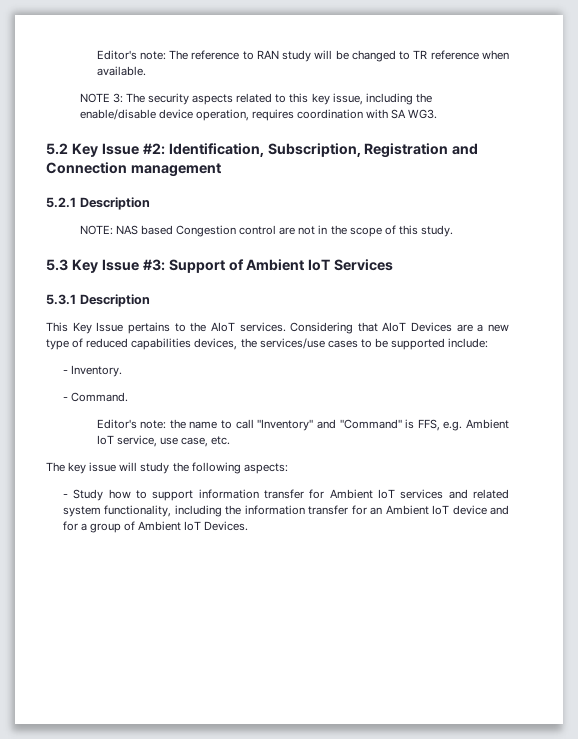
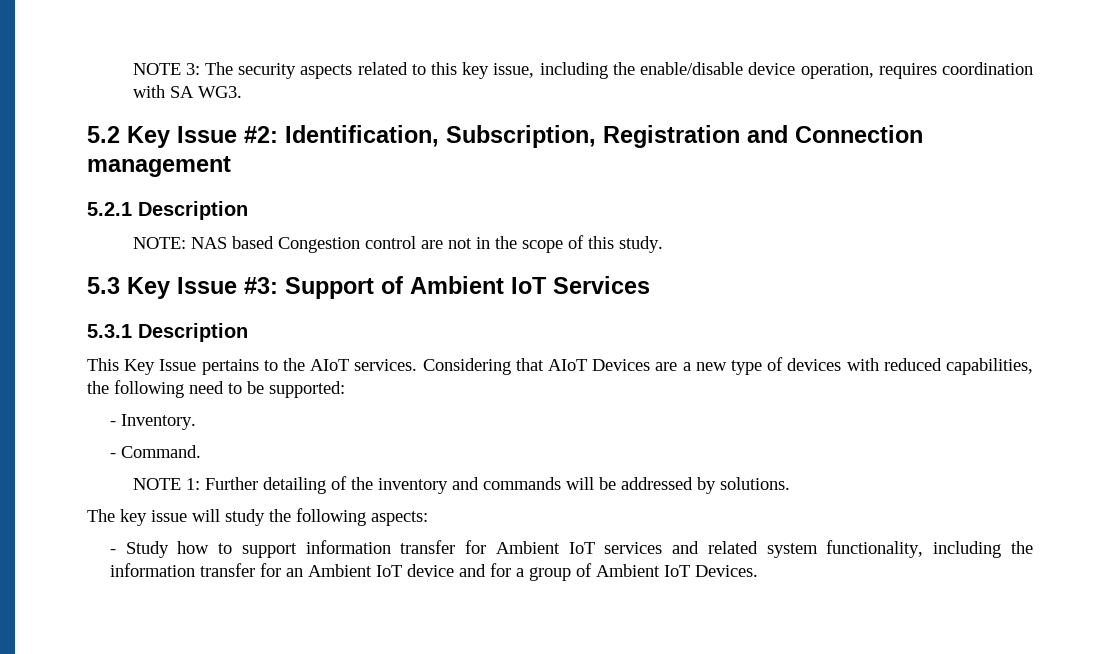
[96,50,509,62] [96,66,146,76] Editor's note: The reference to RAN study will be changed to TR reference when available. // -> (132, 69) none
[86,338,489,350] [62,365,122,377] [62,392,128,402] [96,419,509,431] [96,435,230,447] reduced capabilities devices, the services/use cases to be supported include: // - Inventory. // - Command. // Editor's note: the name to call "Inventory" and "Command" is FFS, e.g. Ambient IoT service, use case, etc. -> [787,358,1034,375] [87,380,345,398] [109,414,196,430] [109,445,201,458] [132,476,790,494] devices with reduced capabilities, the following need to be supported: // - Inventory. // - Command. // NOTE 1: Further detailing of the inventory and commands will be addressed by solutions.

